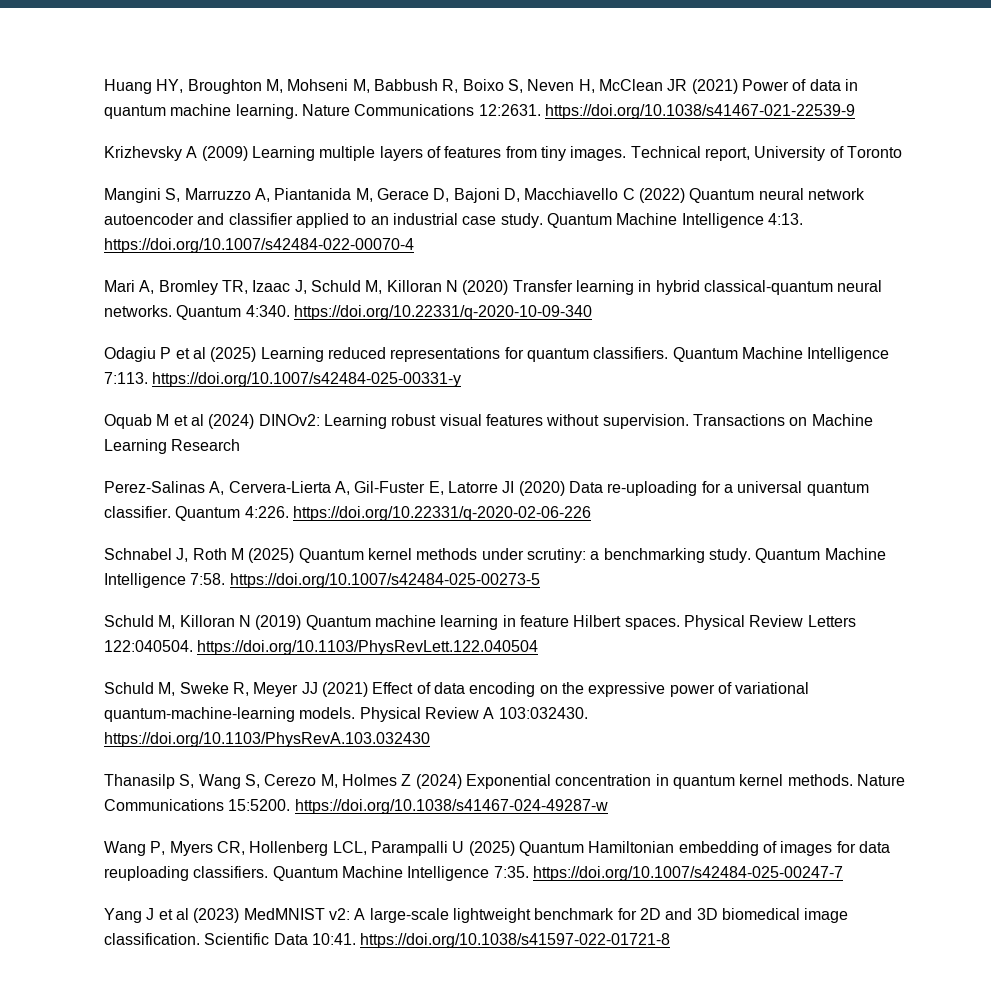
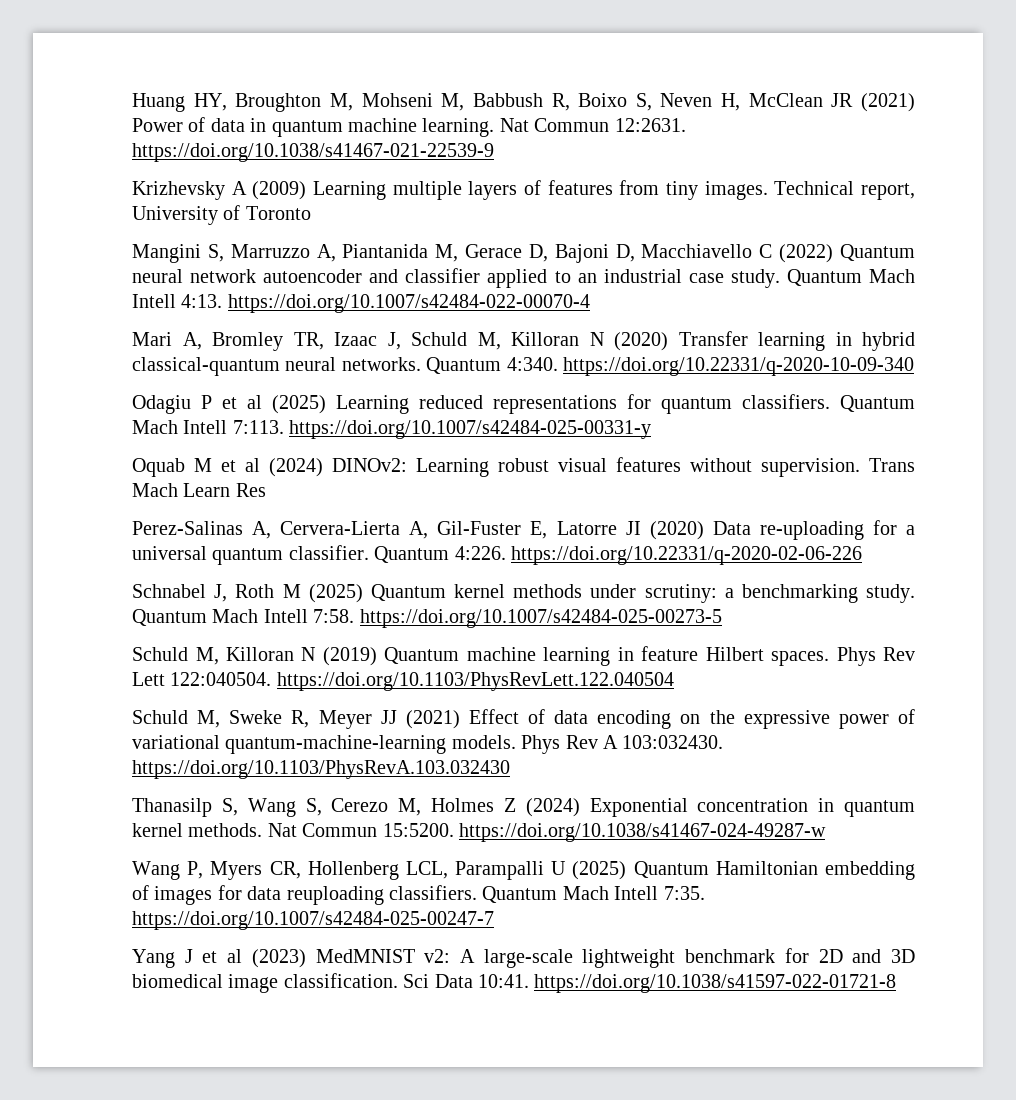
[302,104,475,116] Nature Communications -> [499,118,610,132] Nat Commun
[616,213,764,228] Machine Intelligence -> [869,269,915,283] [132,294,177,308] Mach Intell
[741,347,890,362] Machine Intelligence -> [132,420,228,434] Mach Intell
[692,414,873,426] [104,439,241,454] Transactions on Machine Learning Research -> [868,458,915,472] [132,483,266,497] Trans Mach Learn Res
[824,548,886,560] [104,573,187,588] Machine Intelligence -> [212,609,308,623] Mach Intell
[683,615,856,630] Physical Review Letters -> [836,647,915,666] [132,672,166,686] Phys Rev Lett
[359,707,480,722] Physical Review -> [521,735,598,754] Phys Rev
[856,774,905,786] [104,799,225,811] Nature Communications -> [267,823,378,837] Nat Commun
[342,866,490,881] Machine Intelligence -> [562,886,659,900] Mach Intell
[204,933,270,945] Scientific -> [403,974,430,988] Sci

